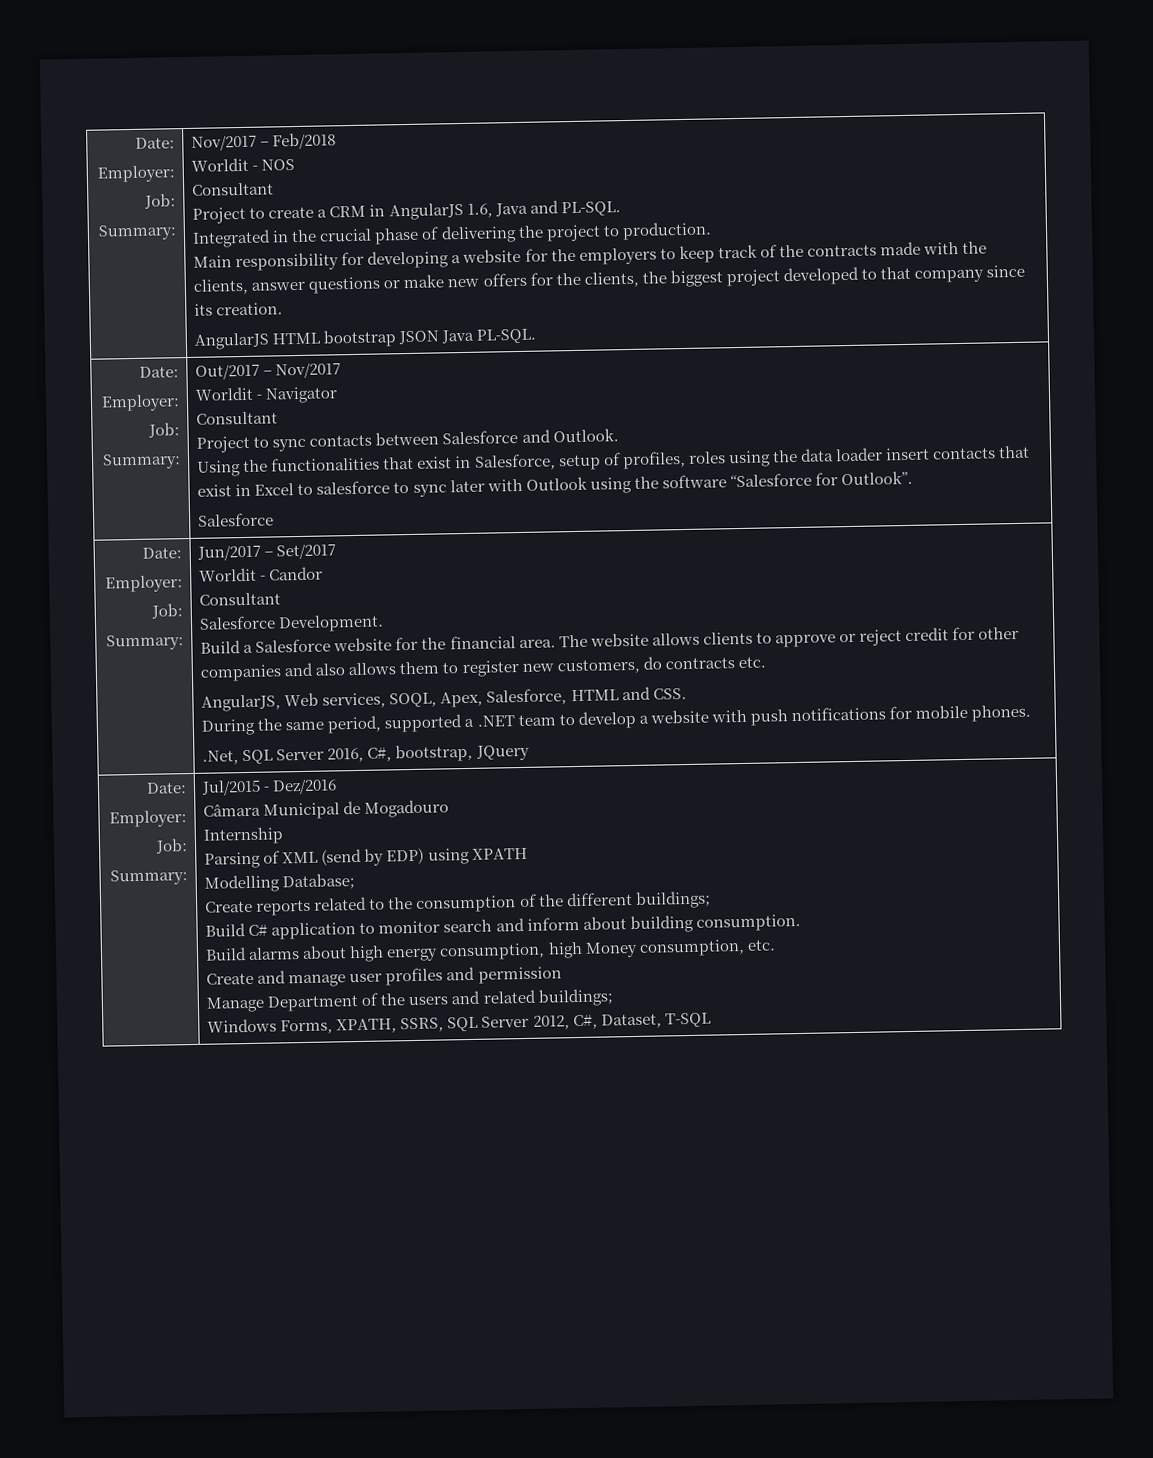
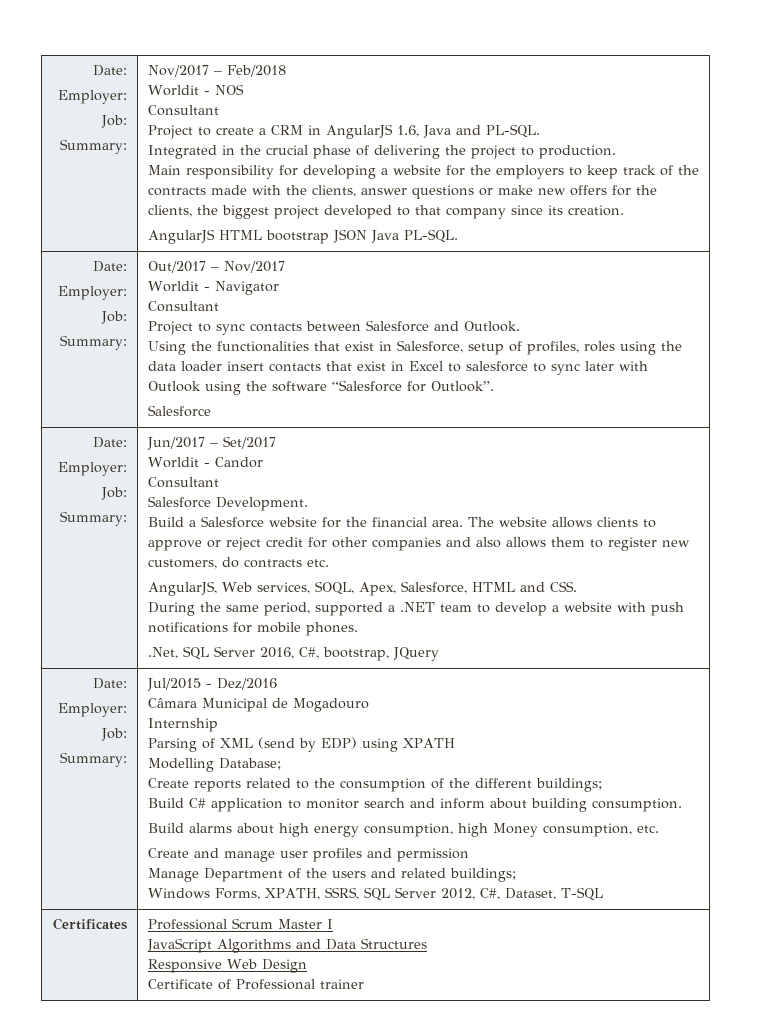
(711, 1020) none -> [53,918,128,930] [147,918,333,930] [146,938,427,953] [147,959,307,973] [147,979,364,990] // Certificates | Professional Scrum Master I // JavaScript Algorithms and Data Structures // Responsive Web Design // Certificate of Professional trainer

